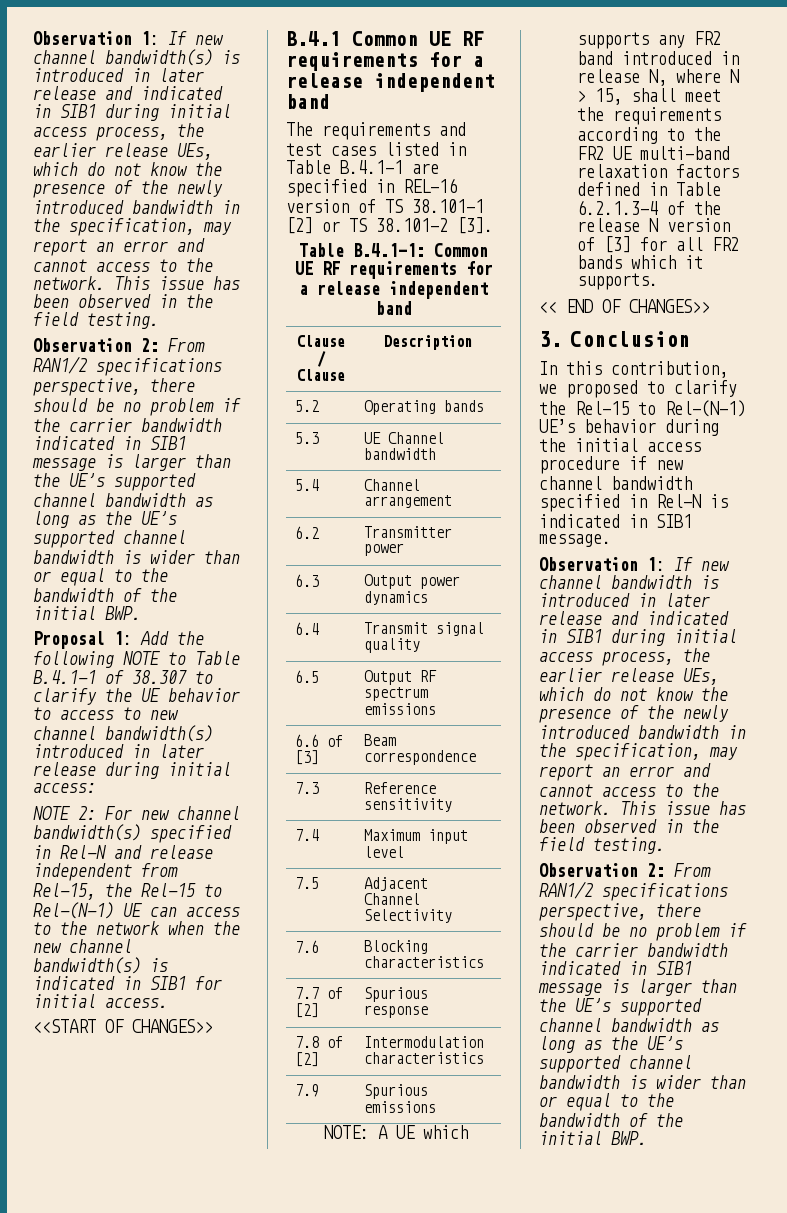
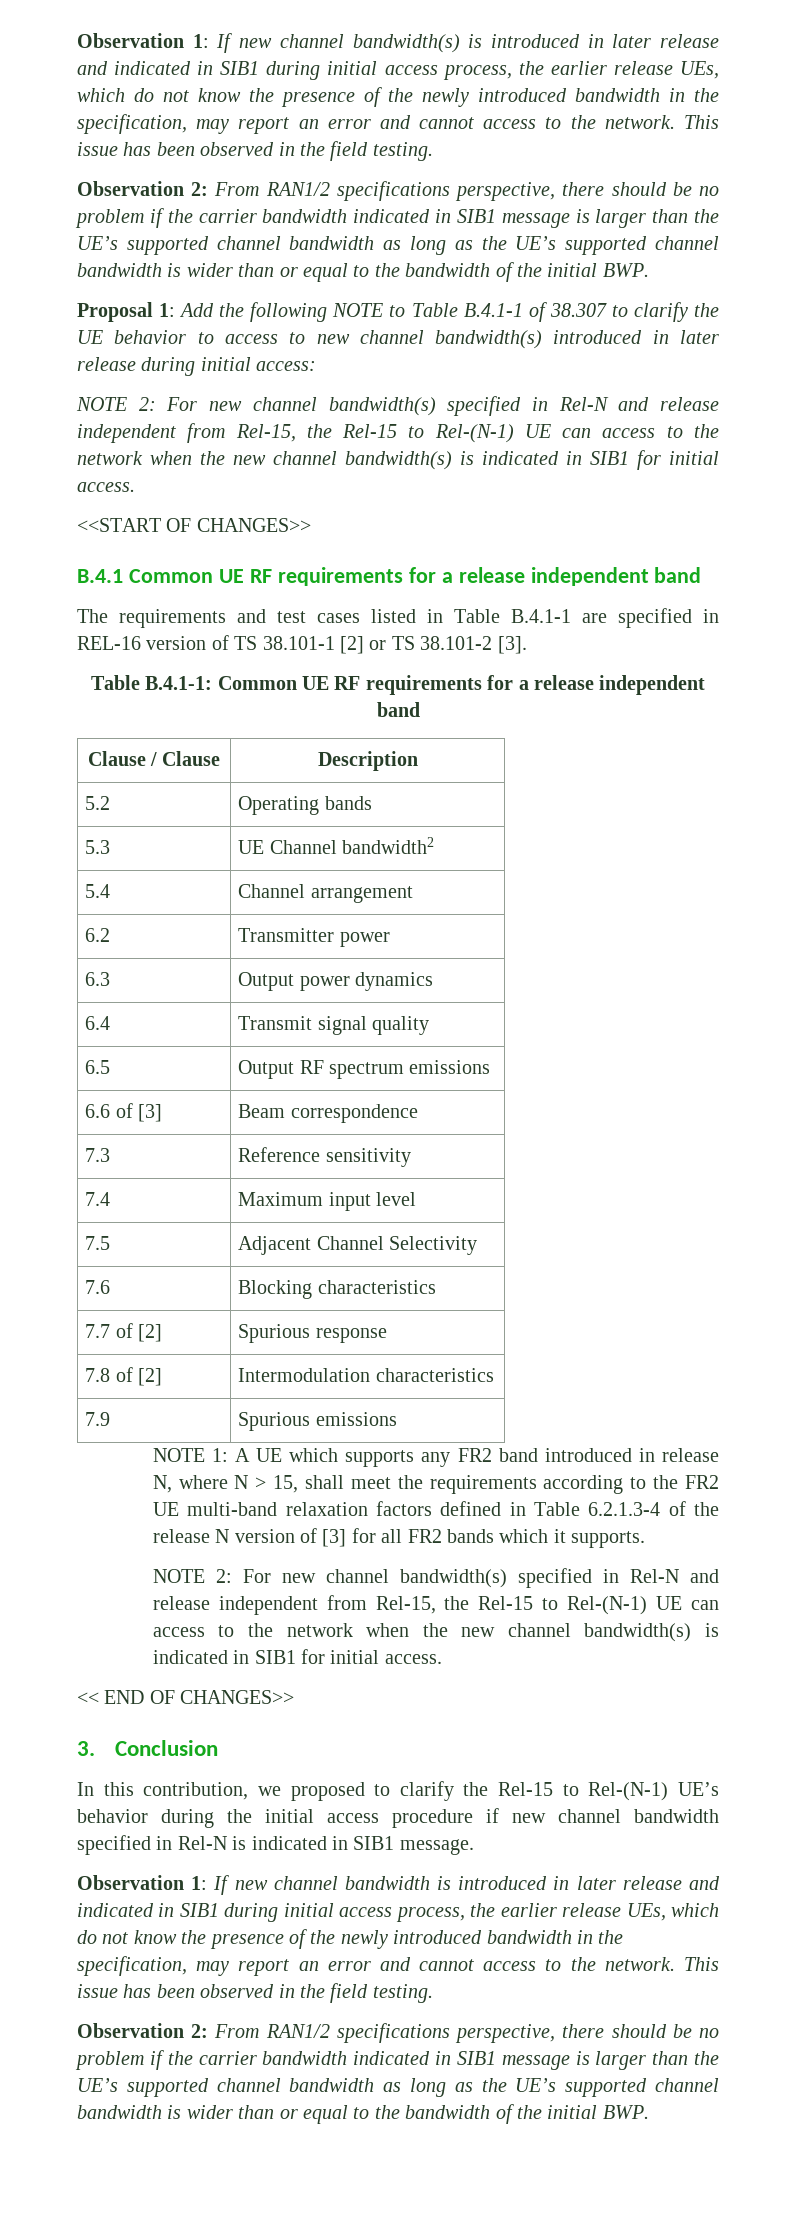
[364,448,437,460] bandwidth -> [341,837,434,854] bandwidth2
[323,1125,369,1139] NOTE: -> [152,1448,228,1462] NOTE 1:
(658, 281) none -> [152,1568,719,1588] [152,1595,719,1615] [152,1623,719,1642] [152,1649,442,1664] // NOTE 2: For new channel bandwidth(s) specified in Rel-N and release independent from Rel-15, the Rel-15 to Rel-(N-1) UE can access to the network when the new channel bandwidth(s) is indicated in SIB1 for initial access.

